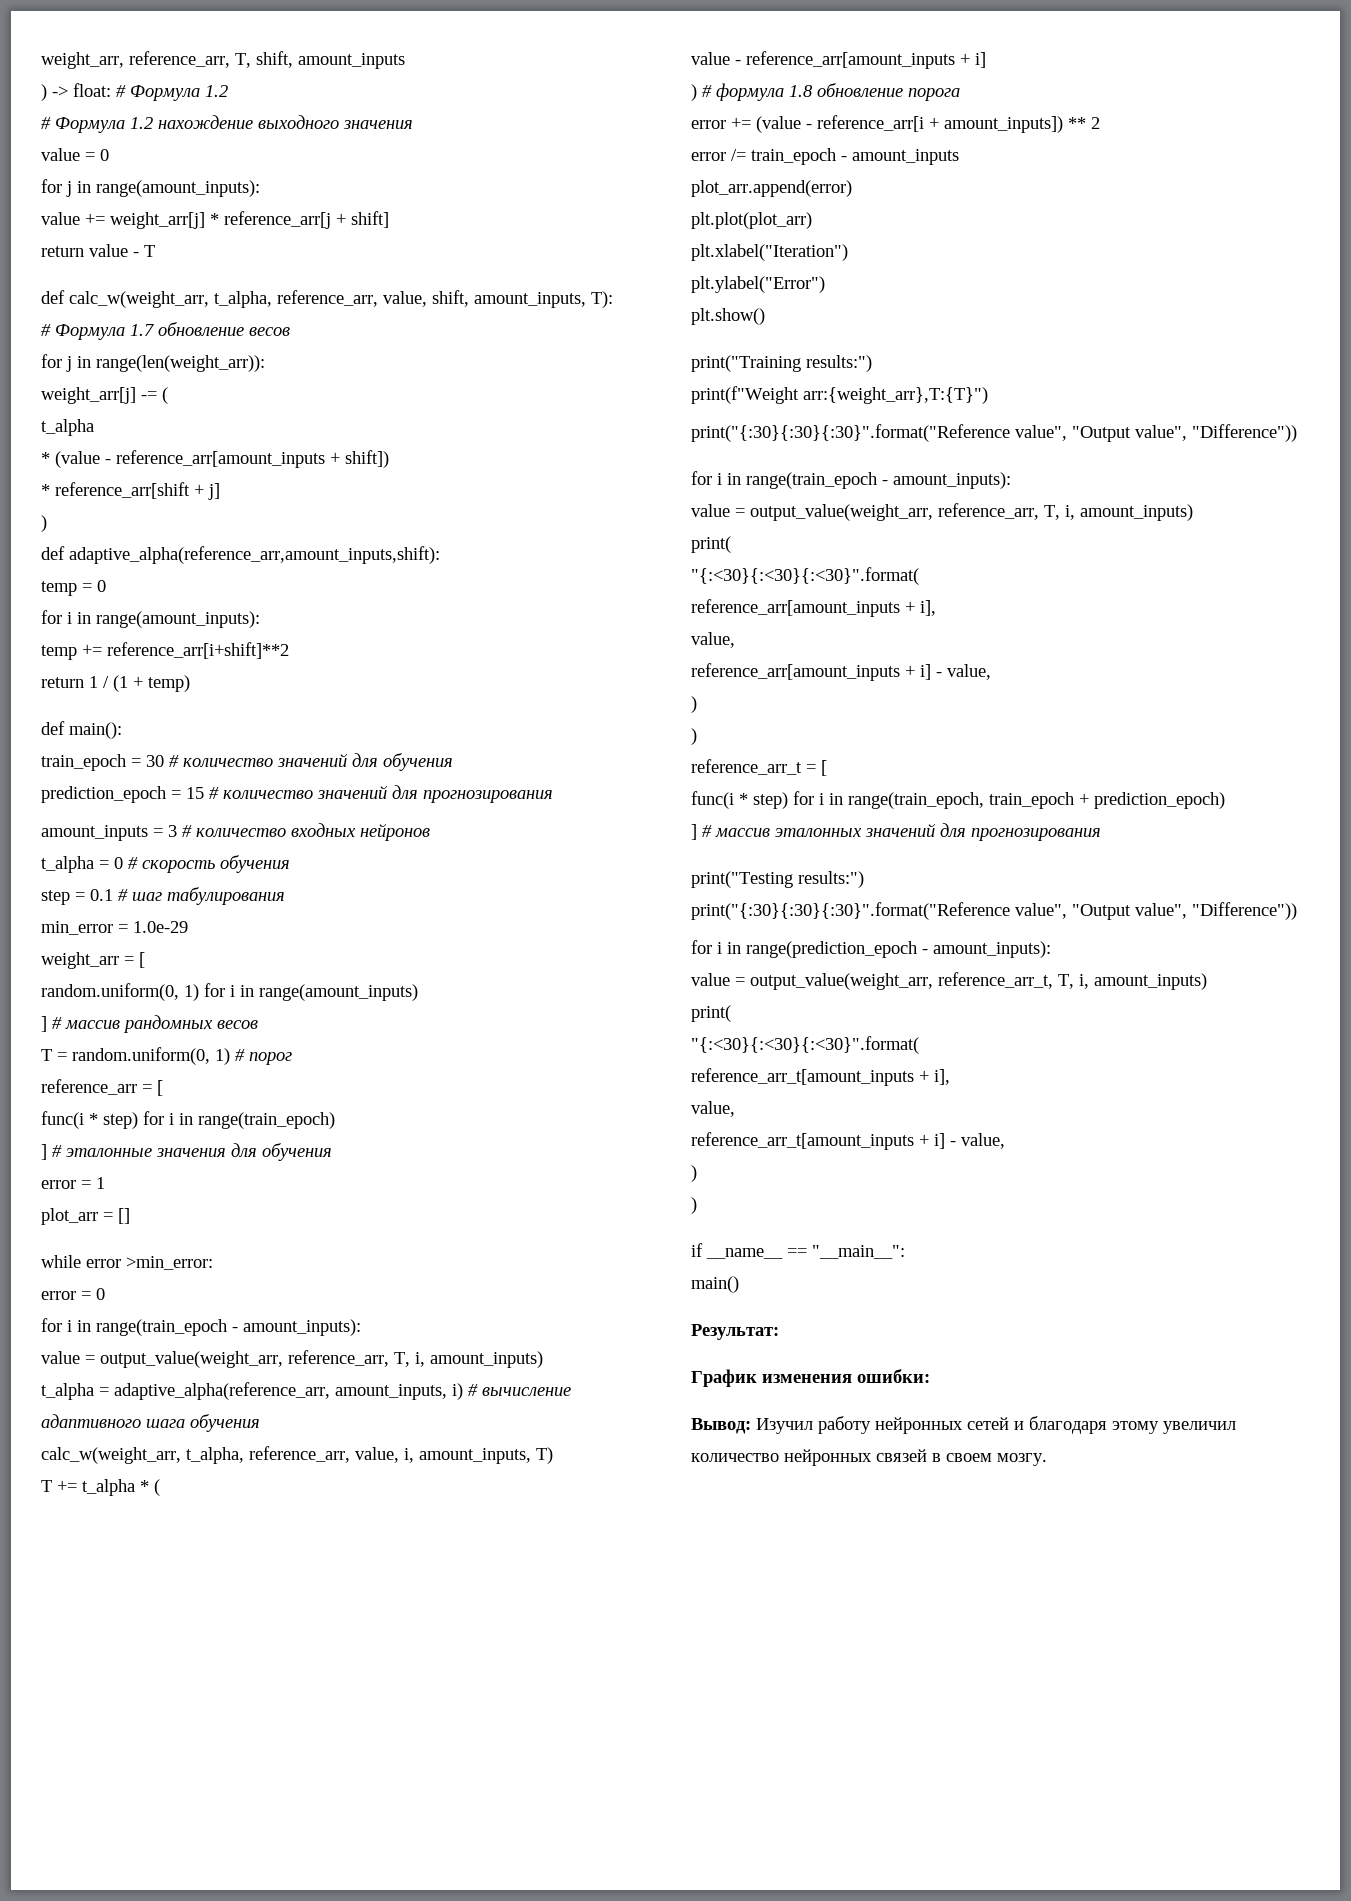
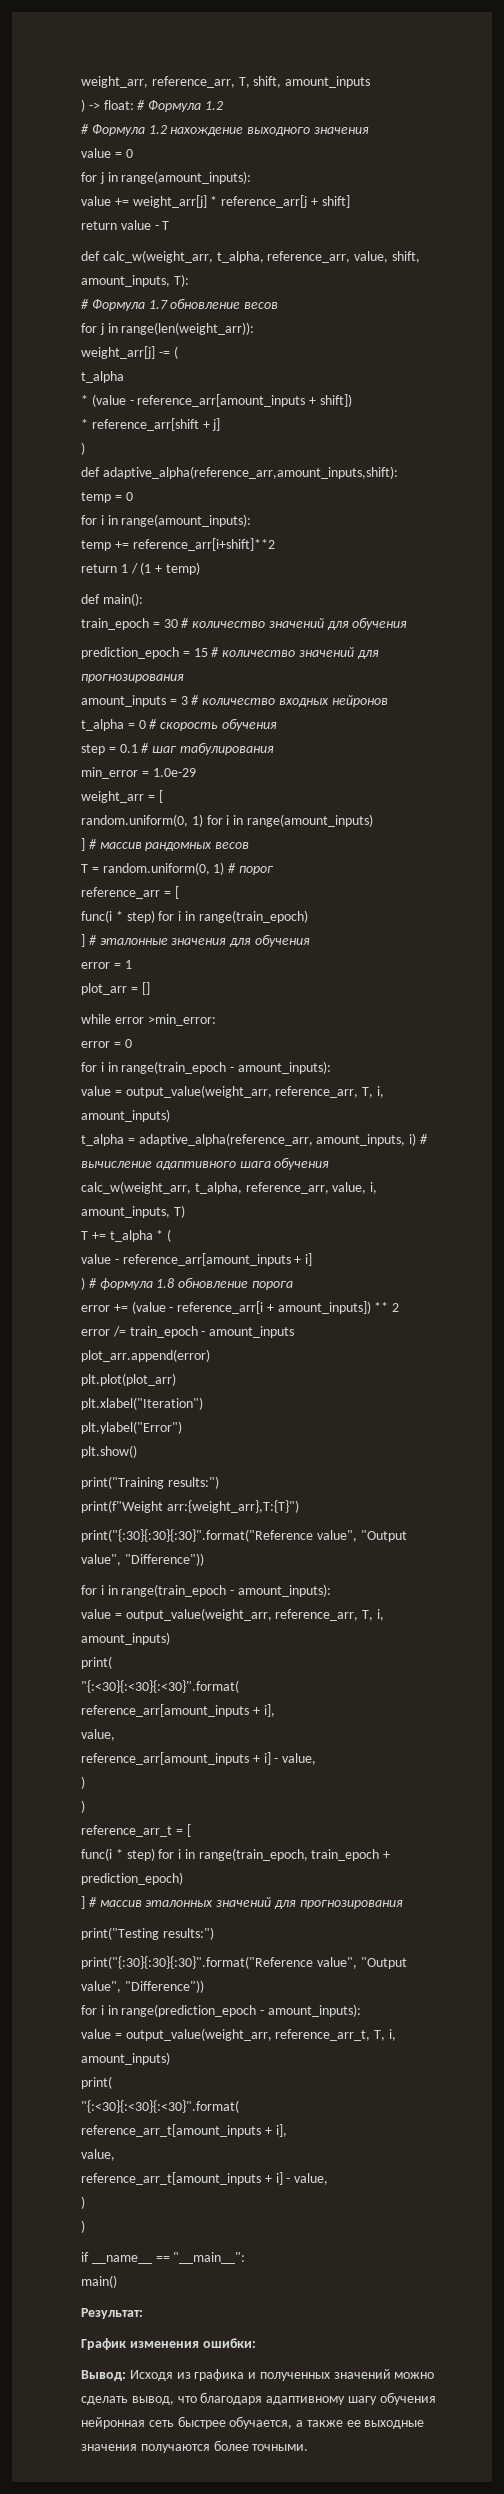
[756,1416,1236,1434] [691,1449,1047,1466] Изучил работу нейронных сетей и благодаря этому увеличил количество нейронных связей в своем мозгу. -> [129,2369,435,2381] [81,2392,436,2405] [81,2416,425,2429] [81,2440,309,2453] Исходя из графика и полученных значений можно сделать вывод, что благодаря адаптивному шагу обучения нейронная сеть быстрее обучается, а также ее выходные значения получаются более точными.

